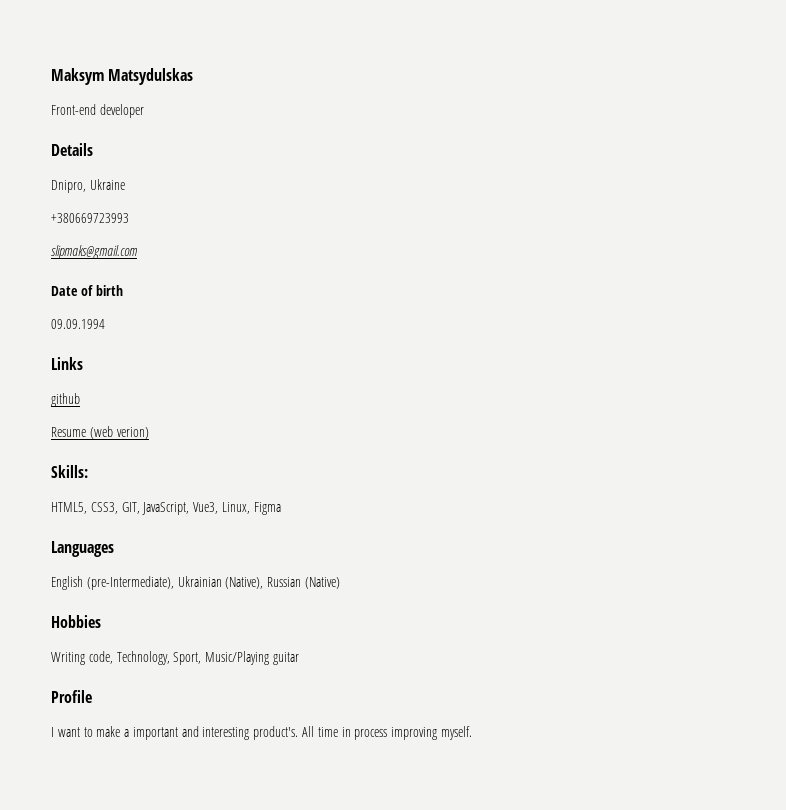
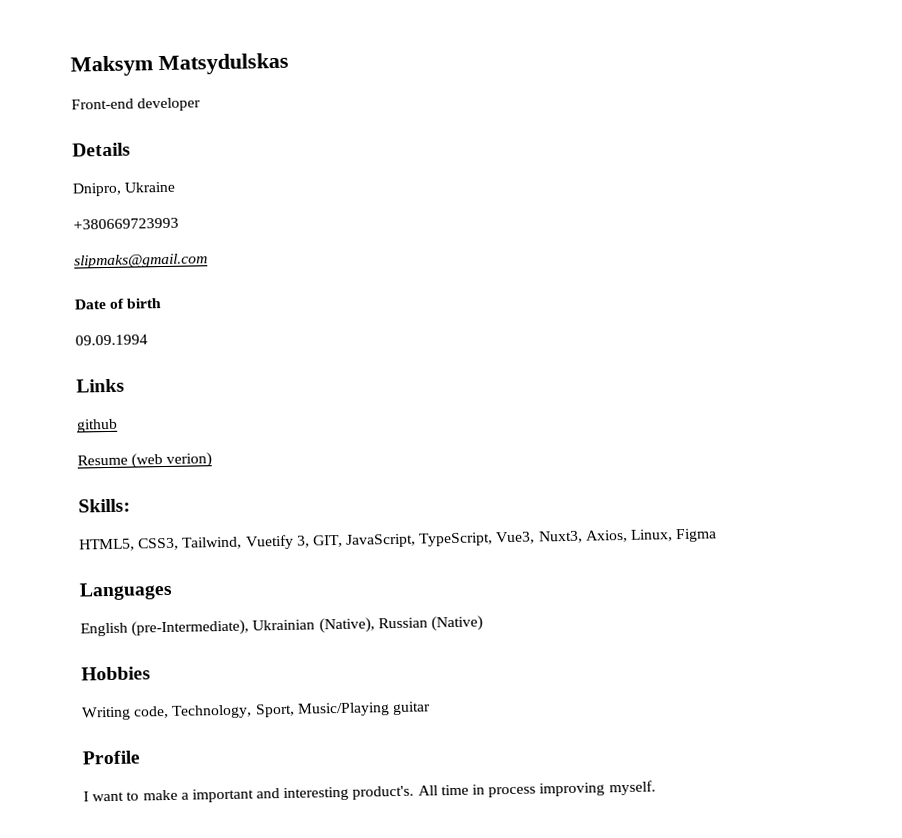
[121,502,219,515] GIT, JavaScript, Vue3, -> [182,529,628,550] Tailwind, Vuetify 3, GIT, JavaScript, TypeScript, Vue3, Nuxt3, Axios,

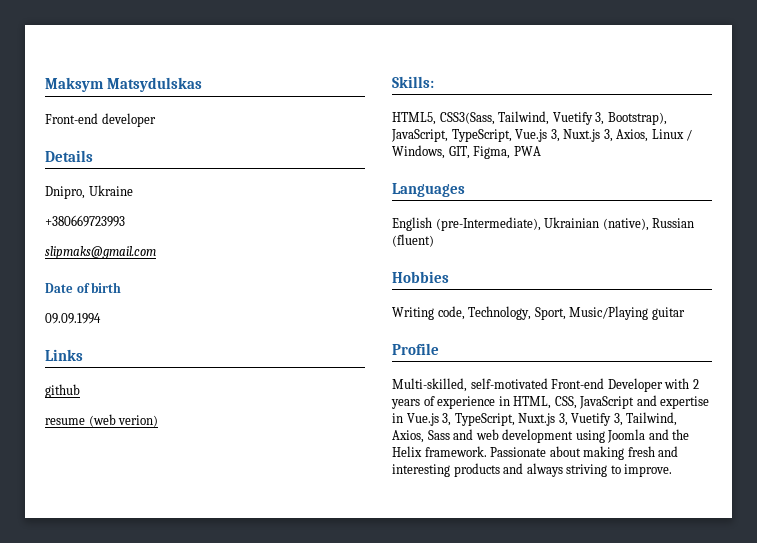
[77,454,128,466] Resume -> [45,418,85,425] resume
[138,537,180,551] CSS3, -> [439,112,495,125] CSS3(Sass,
[312,534,343,548] GIT, -> [607,112,667,125] Bootstrap),
[495,528,718,545] Vue3, Nuxt3, Axios, Linux, Figma -> [515,129,693,142] [392,145,541,159] Vue.js 3, Nuxt.js 3, Axios, Linux / Windows, GIT, Figma, PWA
[318,615,483,634] (Native), Russian (Native) -> [602,218,695,231] [392,234,434,247] (native), Russian (fluent)
[83,780,656,803] I want to make a important and interesting product's. All time in process improving myself. -> [392,378,699,392] [391,395,710,409] [392,412,678,426] [392,429,690,443] [392,446,679,460] [392,463,673,477] Multi-skilled, self-motivated Front-end Developer with 2 years of experience in HTML, CSS, JavaScript and expertise in Vue.js 3, TypeScript, Nuxt.js 3, Vuetify 3, Tailwind, Axios, Sass and web development using Joomla and the Helix framework. Passionate about making fresh and interesting products and always striving to improve.

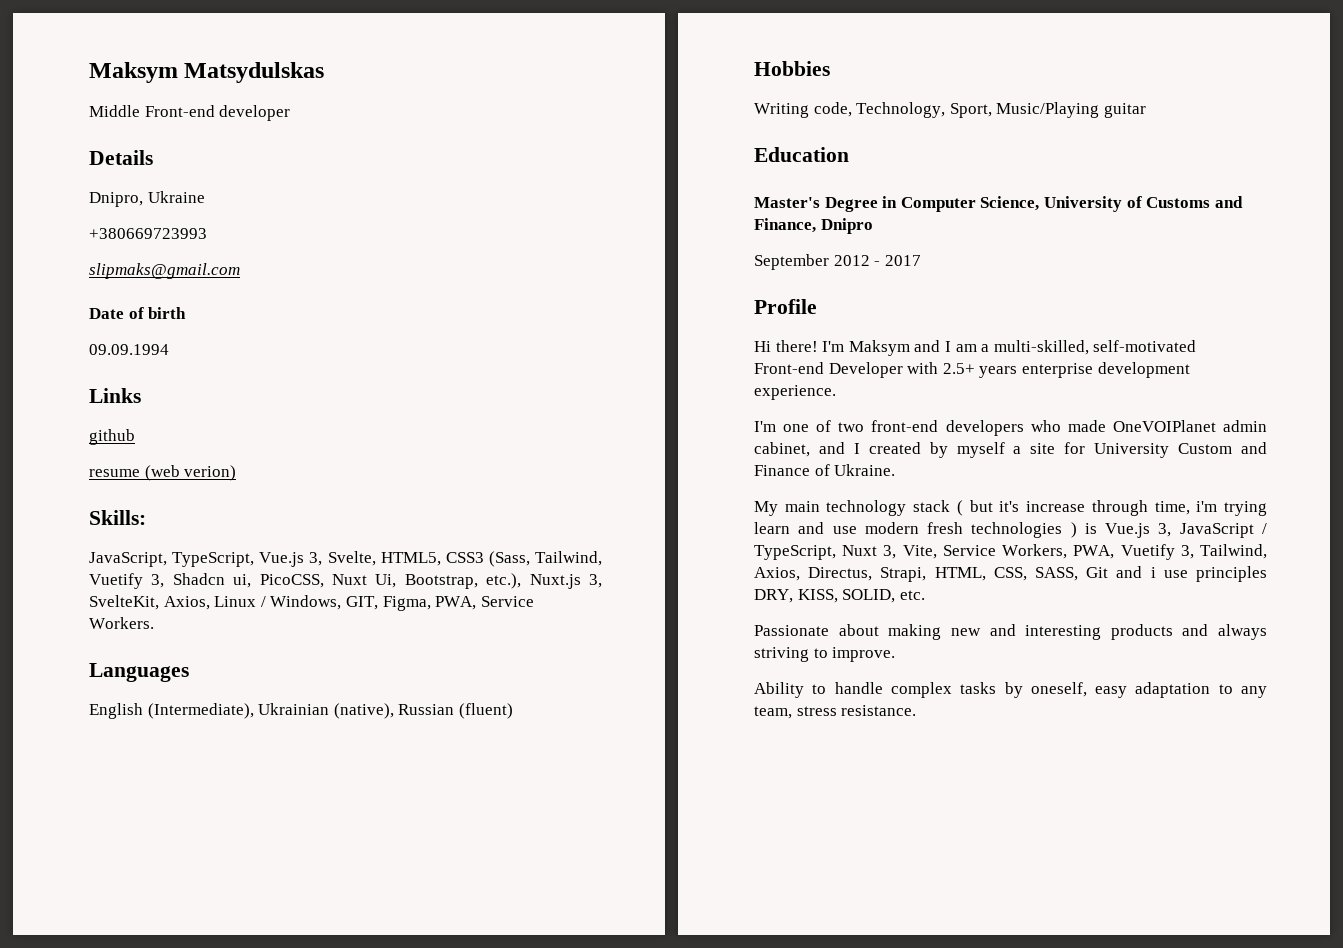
(203, 84) none -> [89,105,140,117] Middle
[392,111,667,125] [391,129,613,142] HTML5, CSS3(Sass, Tailwind, Vuetify 3, Bootstrap), JavaScript, TypeScript, Vue.js 3, Nuxt.js 3, -> [89,551,602,567] [89,573,602,589] [89,595,159,610] JavaScript, TypeScript, Vue.js 3, Svelte, HTML5, CSS3 (Sass, Tailwind, Vuetify 3, Shadcn ui, PicoCSS, Nuxt Ui, Bootstrap, etc.), Nuxt.js 3, SvelteKit,
[513,146,541,156] PWA -> [435,596,534,610] [89,617,154,629] PWA, Service Workers.
[435,217,541,231] (pre-Intermediate), -> [147,703,254,719] (Intermediate),
[392,343,439,355] [392,378,699,392] [391,395,710,409] [392,412,678,426] [392,429,690,443] [392,446,487,457] Profile // Multi-skilled, self-motivated Front-end Developer with 2 years of experience in HTML, CSS, JavaScript and expertise in Vue.js 3, TypeScript, Nuxt.js 3, Vuetify 3, Tailwind, Axios, Sass and web development using Joomla and the Helix framework. -> [754,147,849,162] [754,196,1243,212] [754,218,873,234] [754,254,921,270] [754,299,817,314] [754,340,1197,356] [754,362,1190,378] [754,385,836,400] [754,420,1267,436] [754,442,1267,458] [754,464,896,476] [754,500,1267,516] [754,522,1267,538] [754,544,1267,560] [754,566,1267,582] [754,589,925,603] Education // Master's Degree in Computer Science, University of Customs and Finance, Dnipro // September 2012 - 2017 // Profile // Hi there! I'm Maksym and I am a multi-skilled, self-motivated Front-end Developer with 2.5+ years enterprise development experience. // I'm one of two front-end developers who made OneVOIPlanet admin cabinet, and I created by myself a site for University Custom and Finance of Ukraine. // My main technology stack ( but it's increase through time, i'm trying learn and use modern fresh technologies ) is Vue.js 3, JavaScript / TypeScript, Nuxt 3, Vite, Service Workers, PWA, Vuetify 3, Tailwind, Axios, Directus, Strapi, HTML, CSS, SASS, Git and i use principles DRY, KISS, SOLID, etc. //
[627,446,655,457] fresh -> [950,628,981,636] new
(673, 470) none -> [754,682,1267,698] [754,705,917,719] // Ability to handle complex tasks by oneself, easy adaptation to any team, stress resistance.

